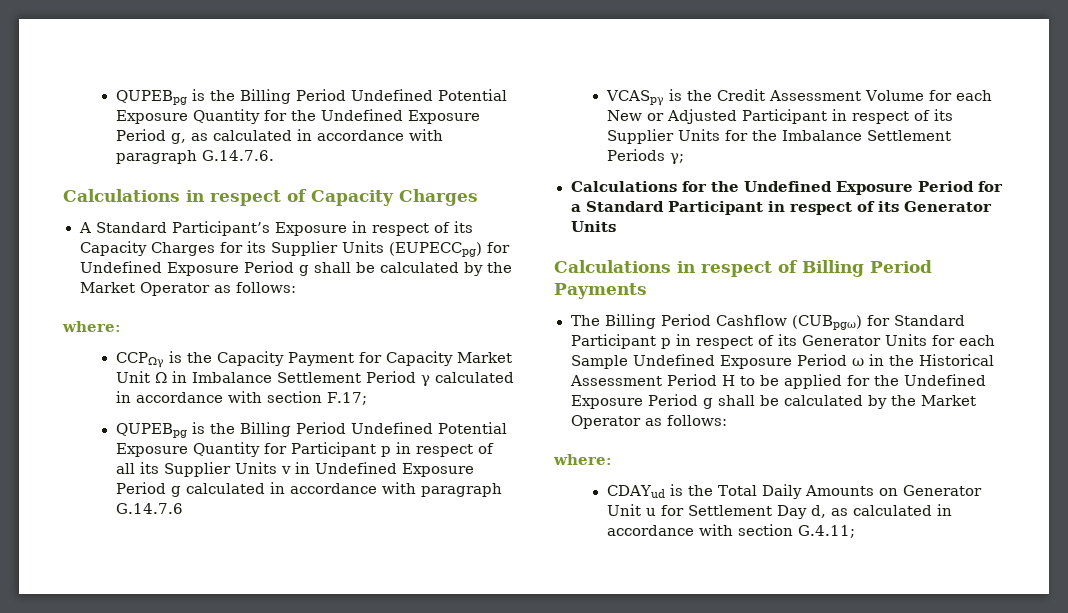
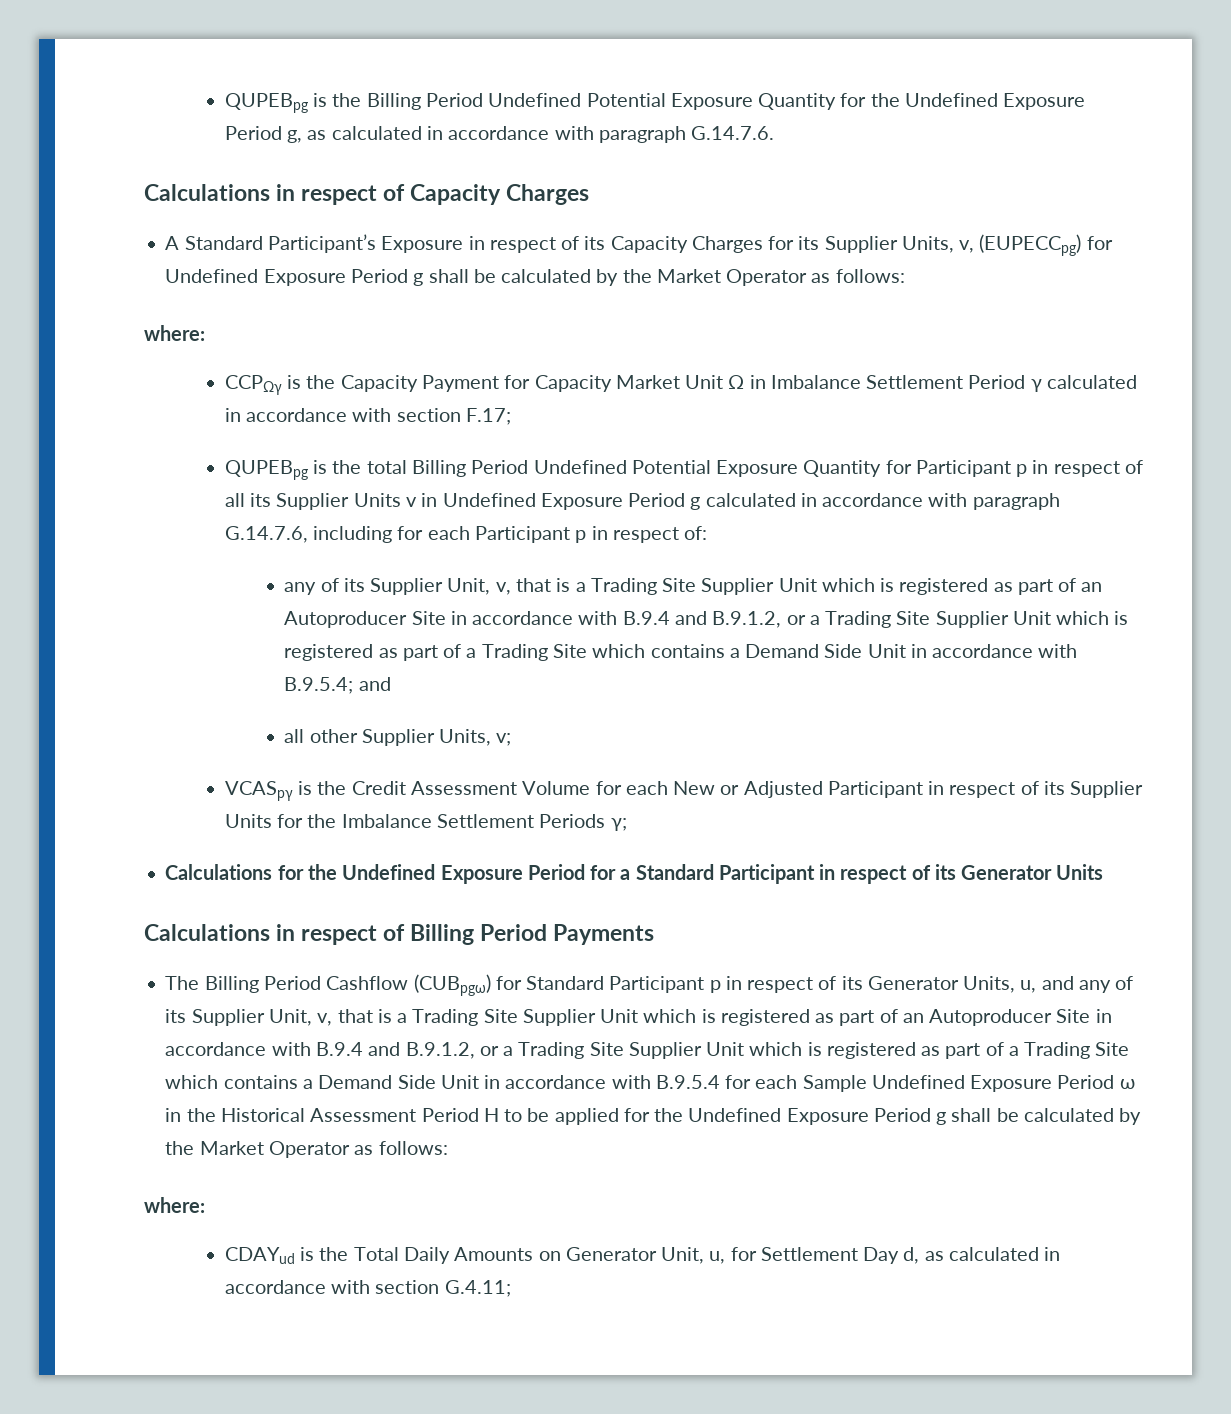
[341,241,384,253] Units -> [901,236,975,253] Units, v,
(235, 428) none -> [366,460,407,474] total
[115,503,183,514] G.14.7.6 -> [224,526,708,543] [284,578,1103,595] [284,611,1129,628] [284,644,1078,661] [284,677,391,694] [284,729,512,746] G.14.7.6, including for each Participant p in respect of: // any of its Supplier Unit, v, that is a Trading Site Supplier Unit which is registered as part of an Autoproducer Site in accordance with B.9.4 and B.9.1.2, or a Trading Site Supplier Unit which is registered as part of a Trading Site which contains a Demand Side Unit in accordance with B.9.5.4; and // all other Supplier Units, v;
[884,334,927,346] Units -> [963,976,1134,993] [165,1009,1112,1026] [165,1042,1130,1059] [165,1075,720,1089] Units, u, and any of its Supplier Unit, v, that is a Trading Site Supplier Unit which is registered as part of an Autoproducer Site in accordance with B.9.4 and B.9.1.2, or a Trading Site Supplier Unit which is registered as part of a Trading Site which contains a Demand Side Unit in accordance with B.9.5.4
[606,504,656,516] Unit u -> [661,1247,726,1264] Unit, u,

